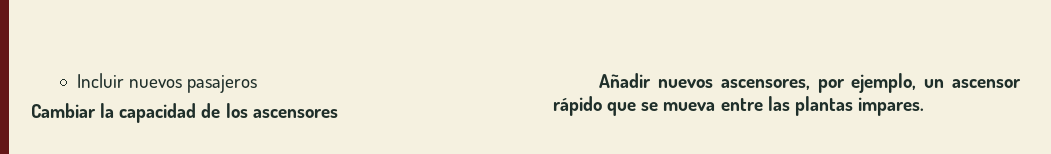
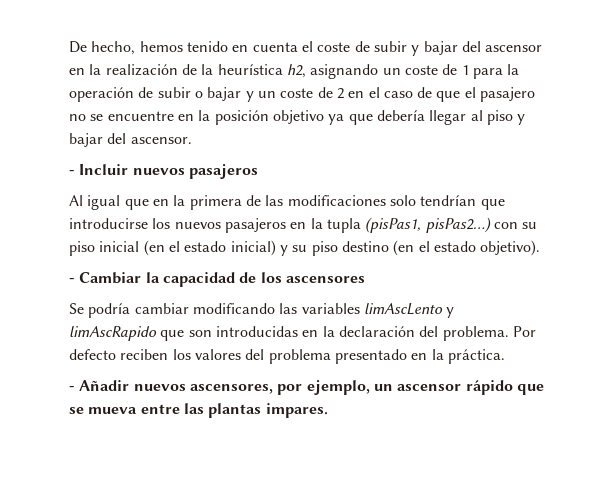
[77,73,258,93] Incluir nuevos pasajeros // -> [69,41,543,56] [69,64,520,79] [69,87,536,102] [69,110,526,125] [69,133,192,147] [69,164,258,179] [69,195,505,210] [69,217,538,233] [69,240,541,256] [69,278,75,283] De hecho, hemos tenido en cuenta el coste de subir y bajar del ascensor en la realización de la heurística h2, asignando un coste de 1 para la operación de subir o bajar y un coste de 2 en el caso de que el pasajero no se encuentre en la posición objetivo ya que debería llegar al piso y bajar del ascensor. // - Incluir nuevos pasajeros // Al igual que en la primera de las modificaciones solo tendrían que introducirse los nuevos pasajeros en la tupla (pisPas1, pisPas2…) con su piso inicial (en el estado inicial) y su piso destino (en el estado objetivo). // -
(338, 113) none -> [69,303,455,318] [69,326,536,341] [69,349,505,364] [69,386,75,391] Se podría cambiar modificando las variables limAscLento y limAscRapido que son introducidas en la declaración del problema. Por defecto reciben los valores del problema presentado en la práctica. // -

